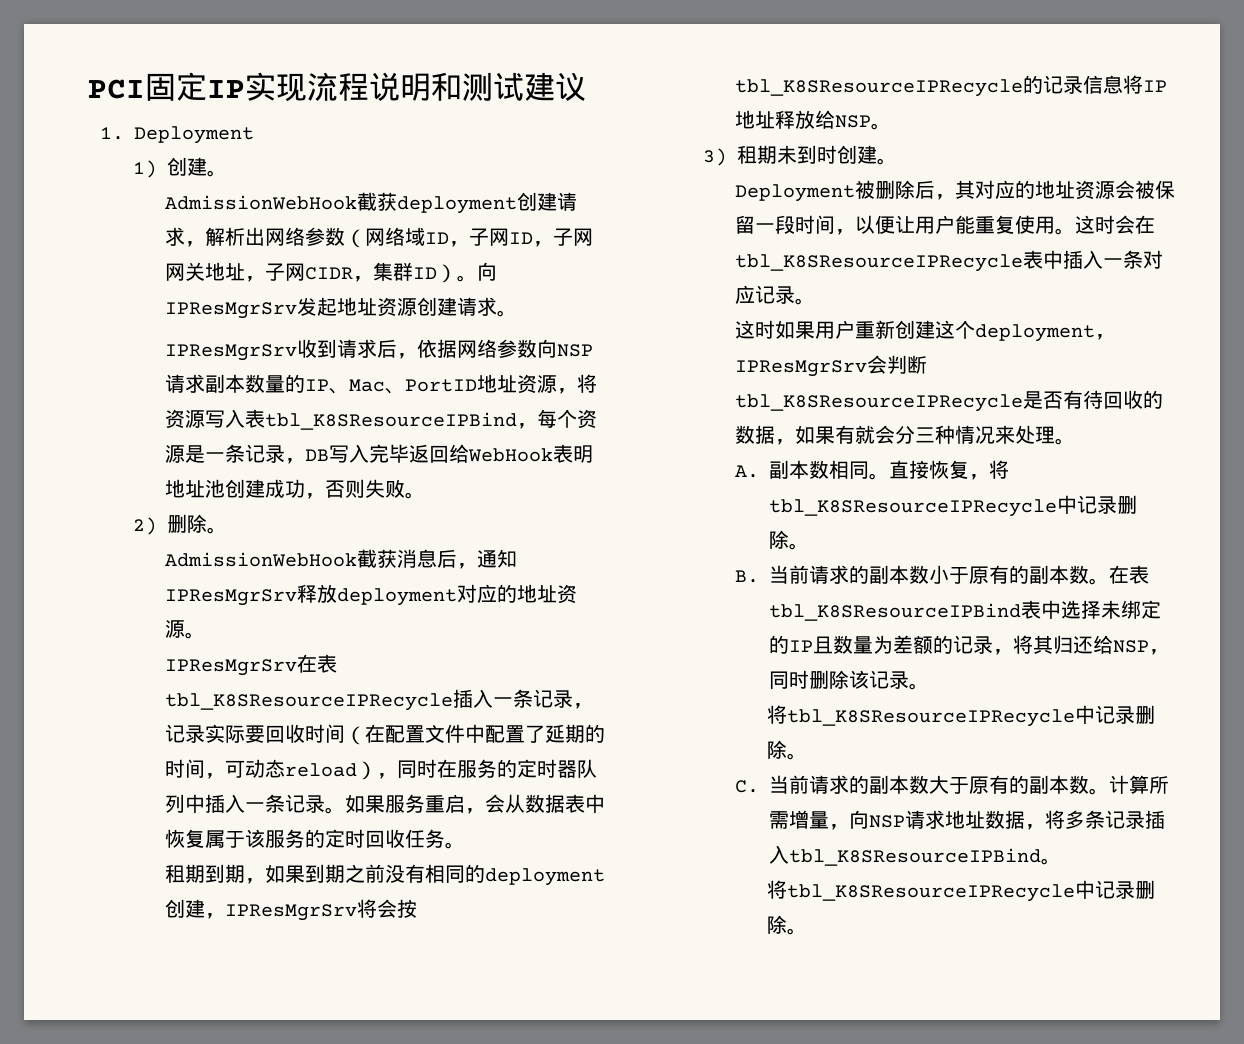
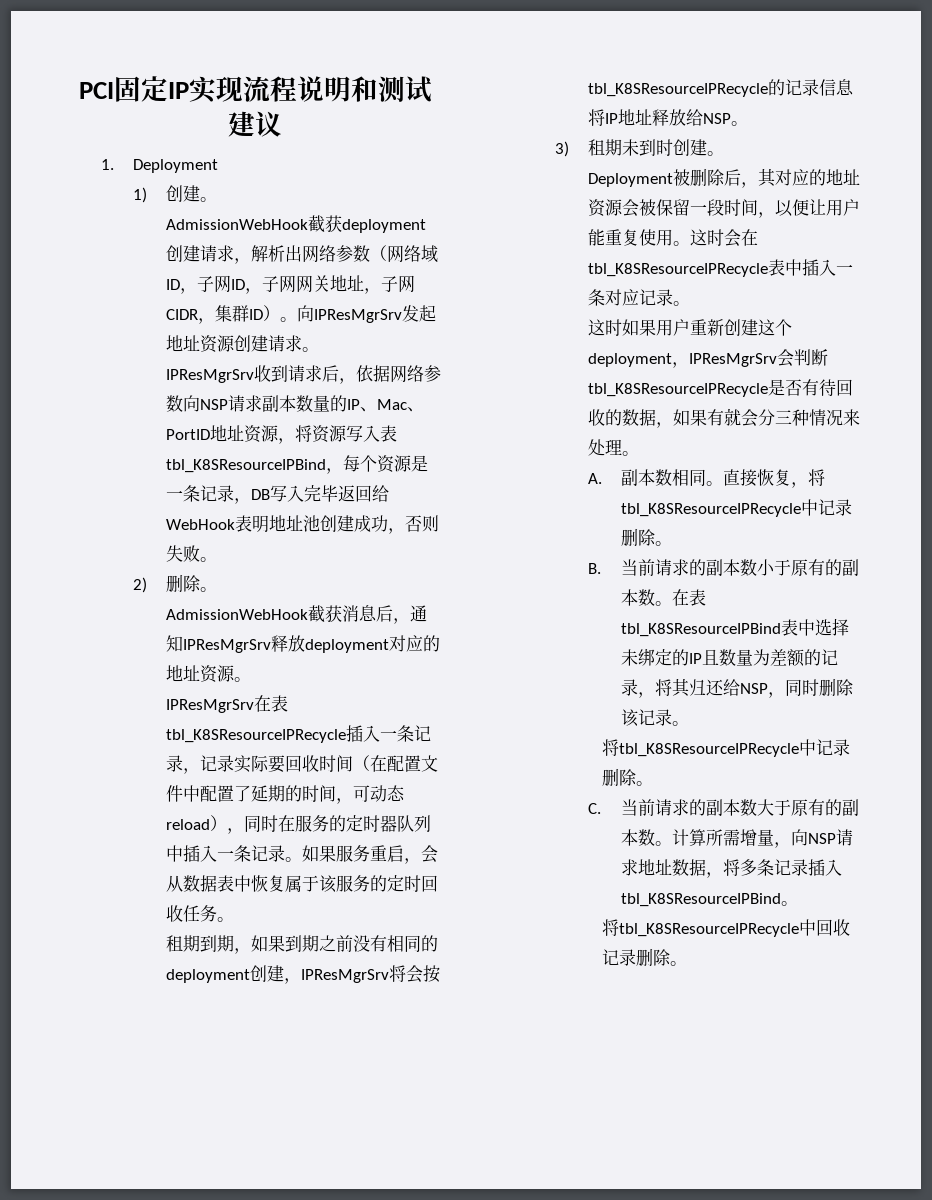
(1096, 889) none -> [816,919,851,936] 回收

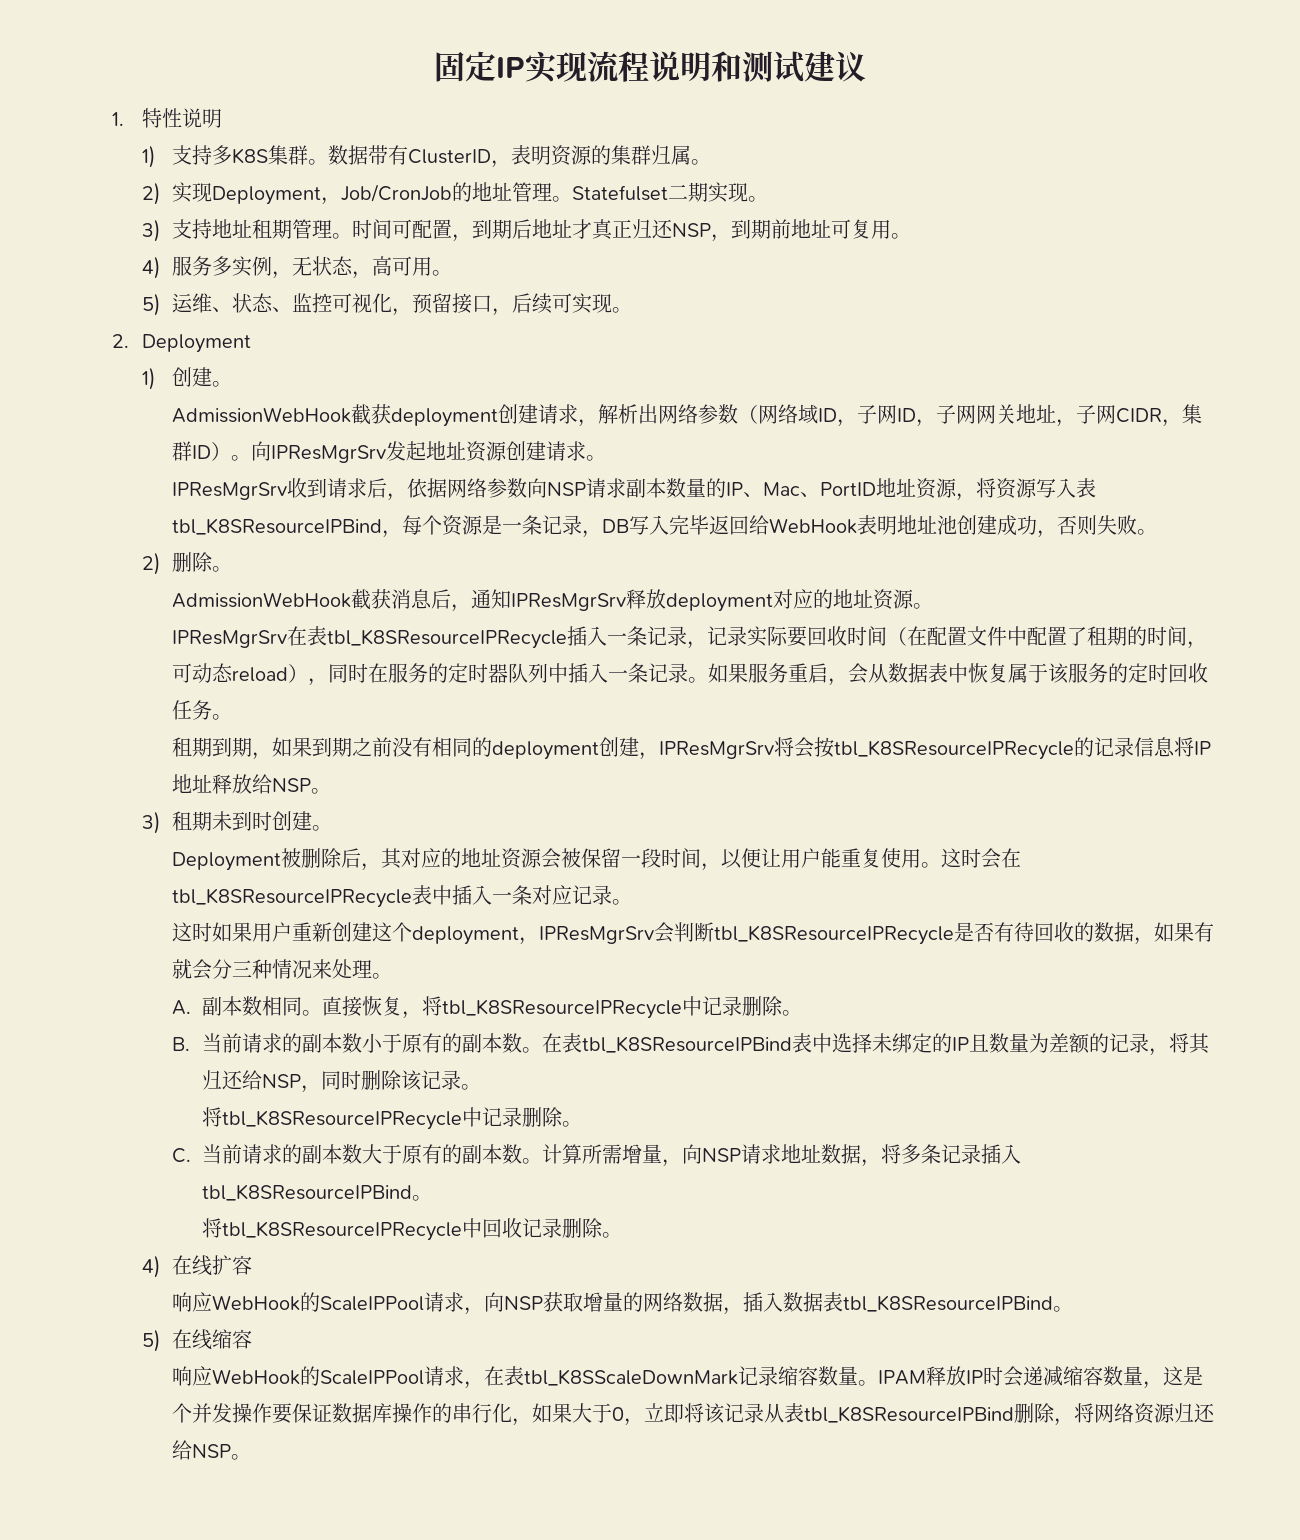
[78,82,114,99] PCI -> (434, 66) none
(114, 164) none -> [142,108,223,128] [142,145,712,168] [142,182,769,205] [142,219,912,242] [142,256,453,279] [142,293,633,316] [112,334,130,348] 特性说明 // 1)支持多K8S集群。数据带有ClusterID，表明资源的集群归属。 // 2)实现Deployment，Job/CronJob的地址管理。Statefulset二期实现。 // 3)支持地址租期管理。时间可配置，到期后地址才真正归还NSP，到期前地址可复用。 // 4)服务多实例，无状态，高可用。 // 5)运维、状态、监控可视化，预留接口，后续可实现。 // 2.
[250,785,268,802] 延 -> [1087,626,1108,646] 租
(688, 963) none -> [142,1255,253,1278] [172,1292,1074,1315] [142,1329,253,1352] [172,1366,1204,1389] [172,1403,1216,1426] [172,1440,252,1460] // 4)在线扩容 // 响应WebHook的ScaleIPPool请求，向NSP获取增量的网络数据，插入数据表tbl_K8SResourceIPBind。 // 5)在线缩容 // 响应WebHook的ScaleIPPool请求，在表tbl_K8SScaleDownMark记录缩容数量。IPAM释放IP时会递减缩容数量，这是个并发操作要保证数据库操作的串行化，如果大于0，立即将该记录从表tbl_K8SResourceIPBind删除，将网络资源归还给NSP。

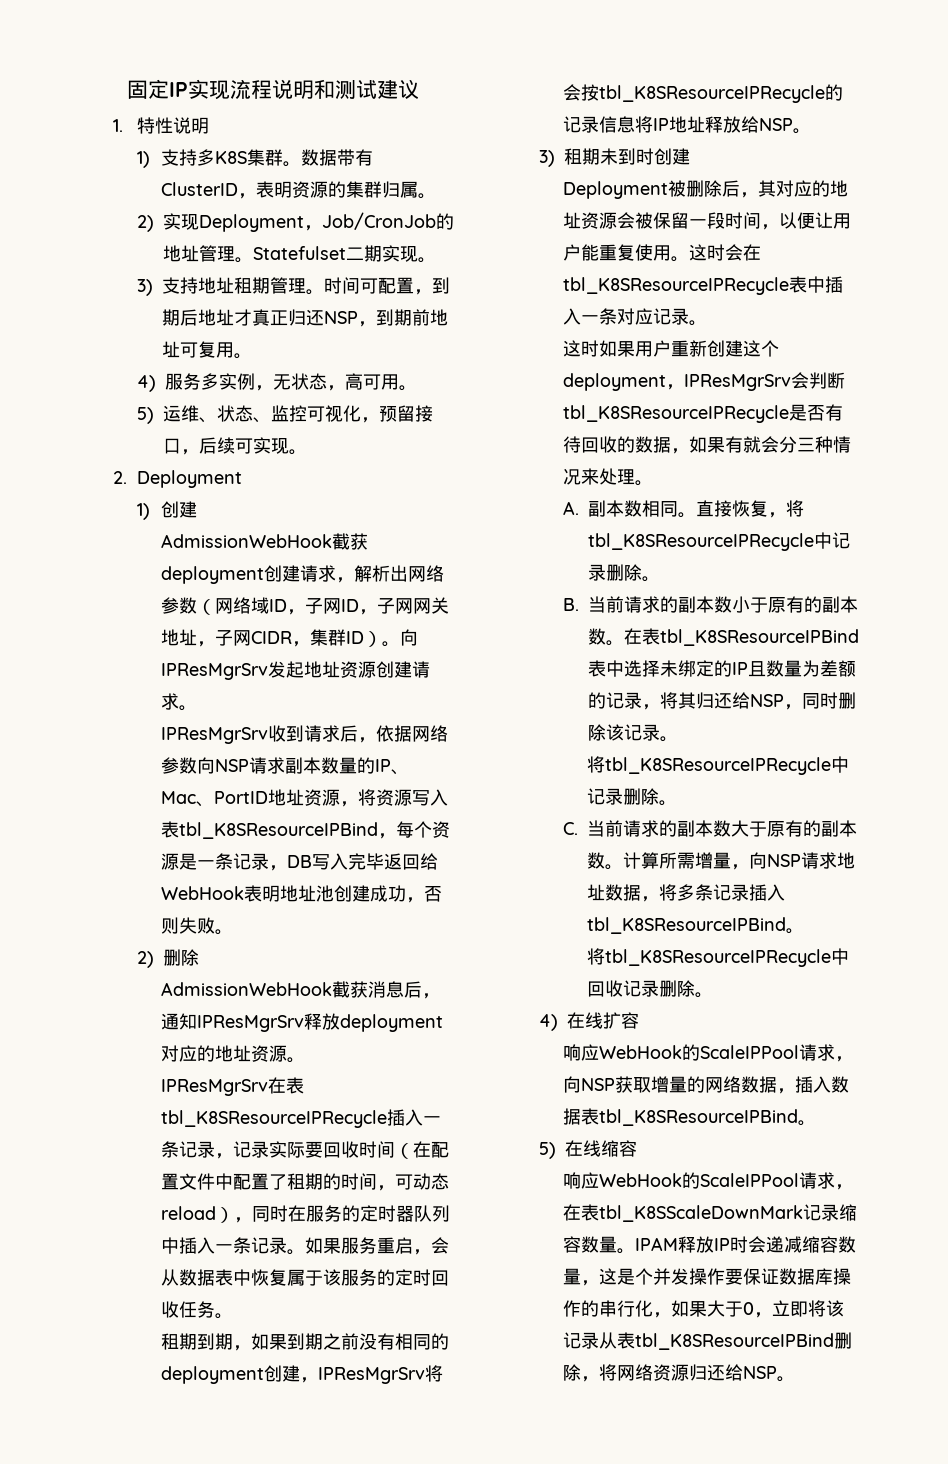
[212,381,233,387] 。 -> (197, 509) none
[212,566,233,572] 。 -> (199, 957) none
[312,825,333,831] 。 -> (690, 156) none

